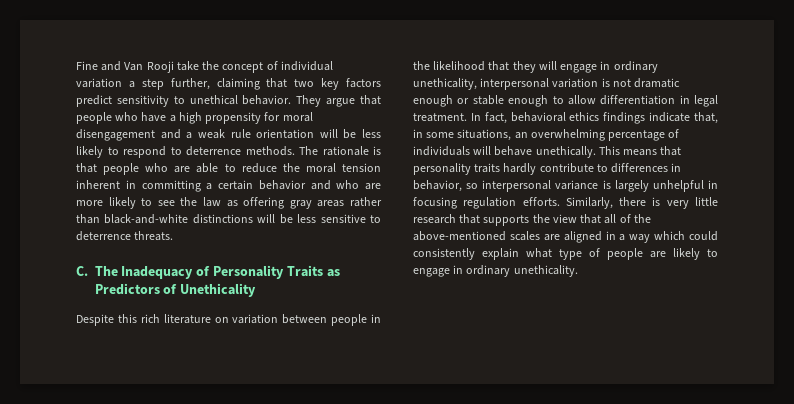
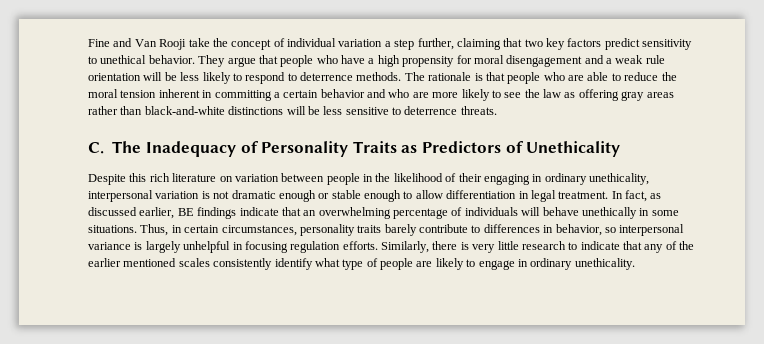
[488,61,598,73] that they will engage -> [445,173,530,185] of their engaging
[510,112,718,124] [413,129,512,141] behavioral ethics findings indicate that, in some situations, -> [650,193,662,199] [88,207,301,219] as discussed earlier, BE findings indicate that
[535,146,682,158] unethically. This means that -> [581,207,679,219] [88,224,297,236] unethically in some situations. Thus, in certain circumstances,
[503,163,537,175] hardly -> [384,224,417,236] barely
[459,214,651,226] [413,231,718,243] [413,248,519,260] that supports the view that all of the above-mentioned scales are aligned in a way which could consistently explain -> [568,241,695,253] [88,258,313,270] to indicate that any of the earlier mentioned scales consistently identify

